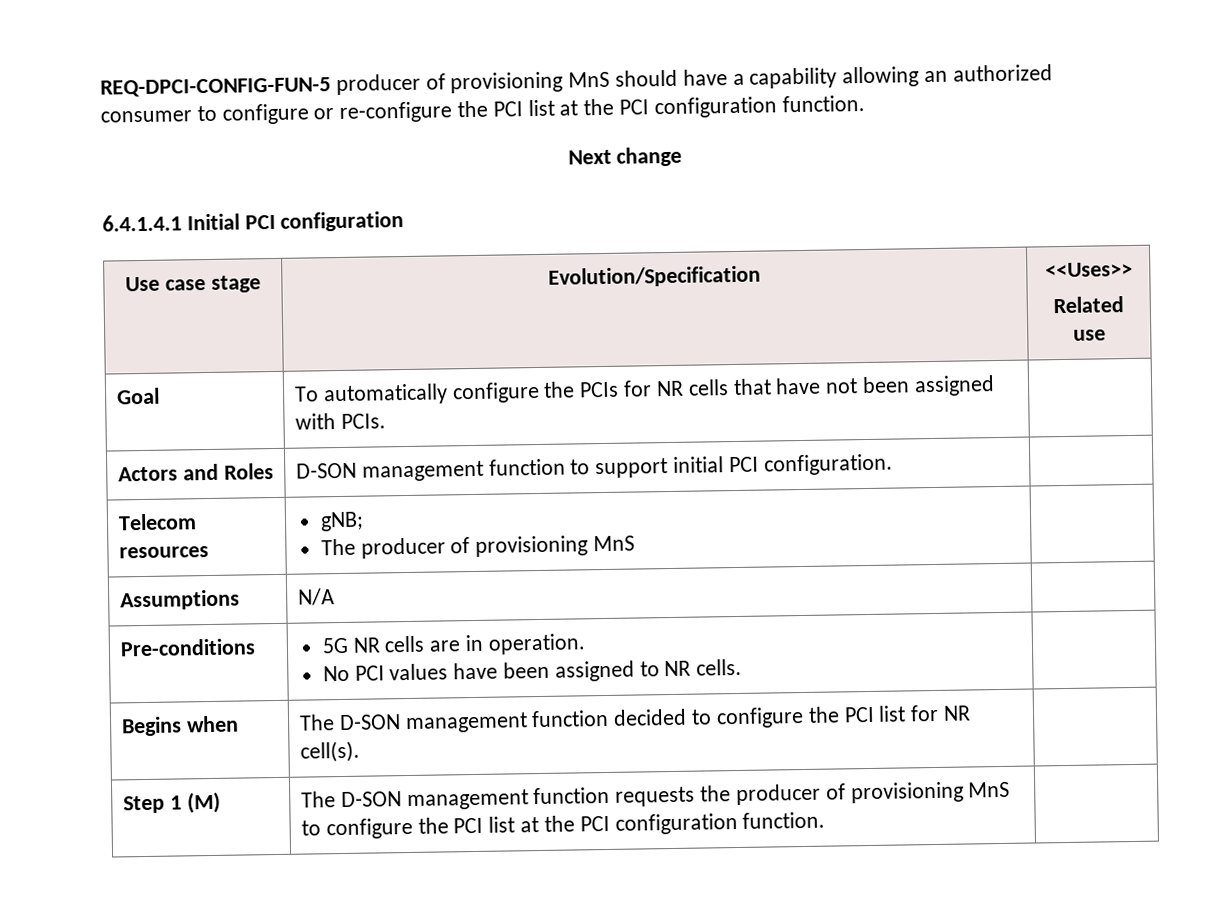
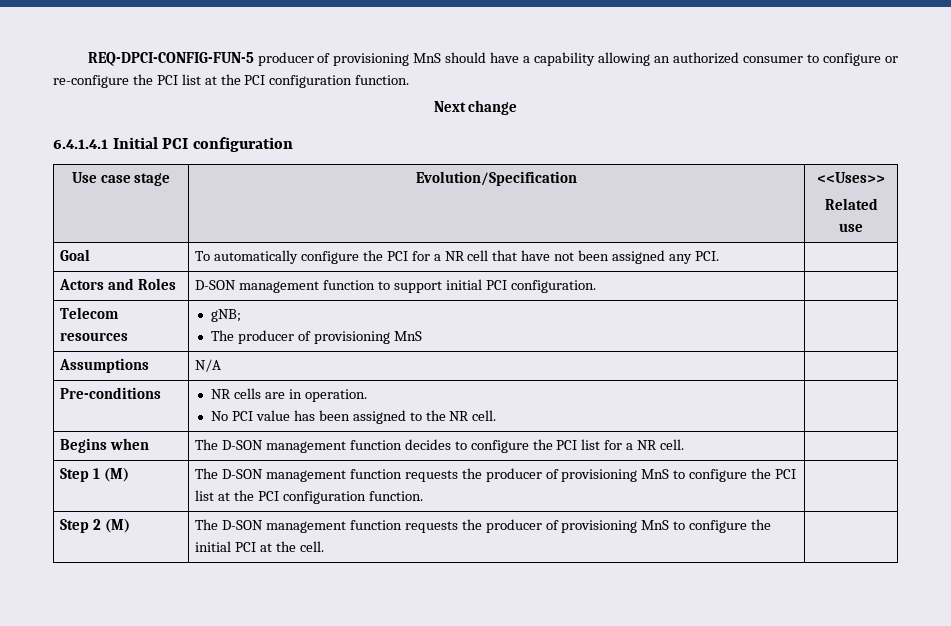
[579,379,729,398] PCIs for NR cells -> [386,250,489,261] PCI for a NR cell
[295,413,386,430] with PCIs. -> [668,251,719,264] any PCI.
[321,637,349,654] 5G -> (162, 393) none
[389,662,499,681] values have -> [255,410,315,421] value has
[664,658,743,677] NR cells. -> [425,410,497,421] the NR cell.
[613,708,688,726] decided -> [404,439,451,450] decides
[942,705,971,721] [300,740,361,763] NR cell(s). -> [626,439,685,450] a NR cell.
(826, 820) none -> [60,519,130,533] [195,519,772,533] [195,541,324,552] // Step 2 (M) | The D-SON management function requests the producer of provisioning MnS to configure the initial PCI at the cell. |

